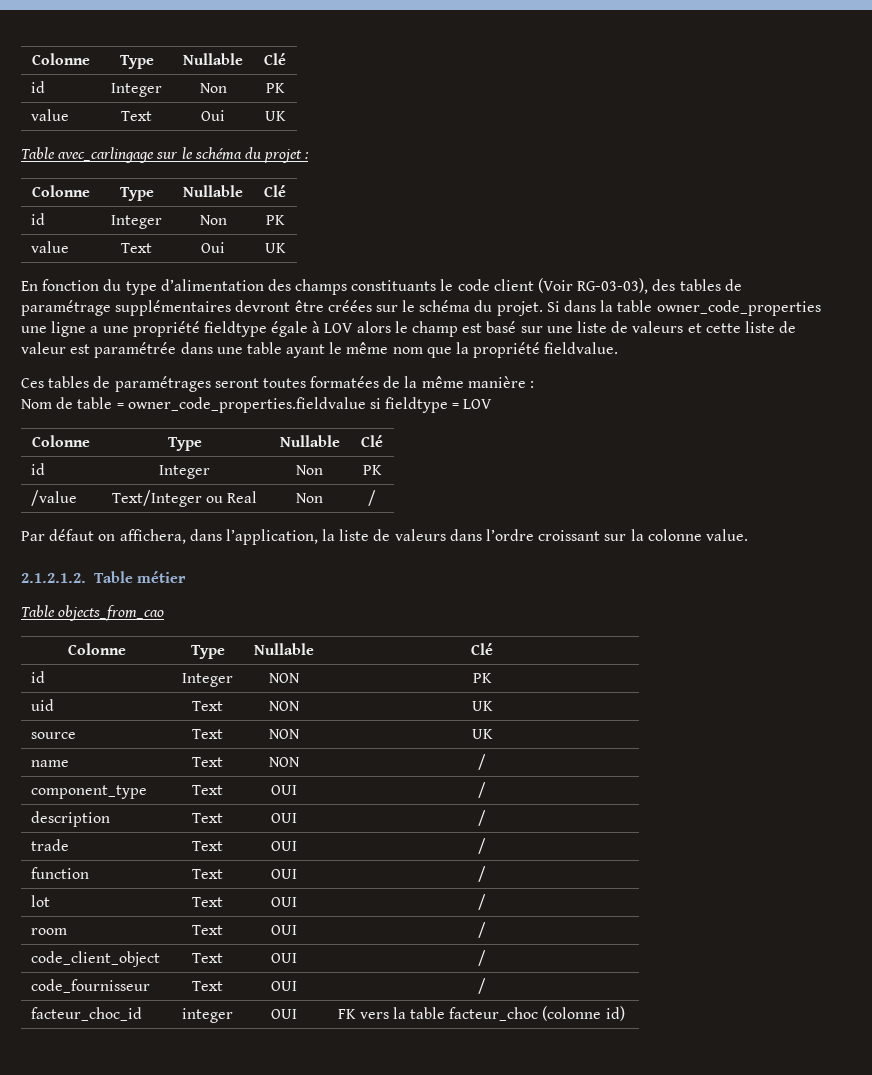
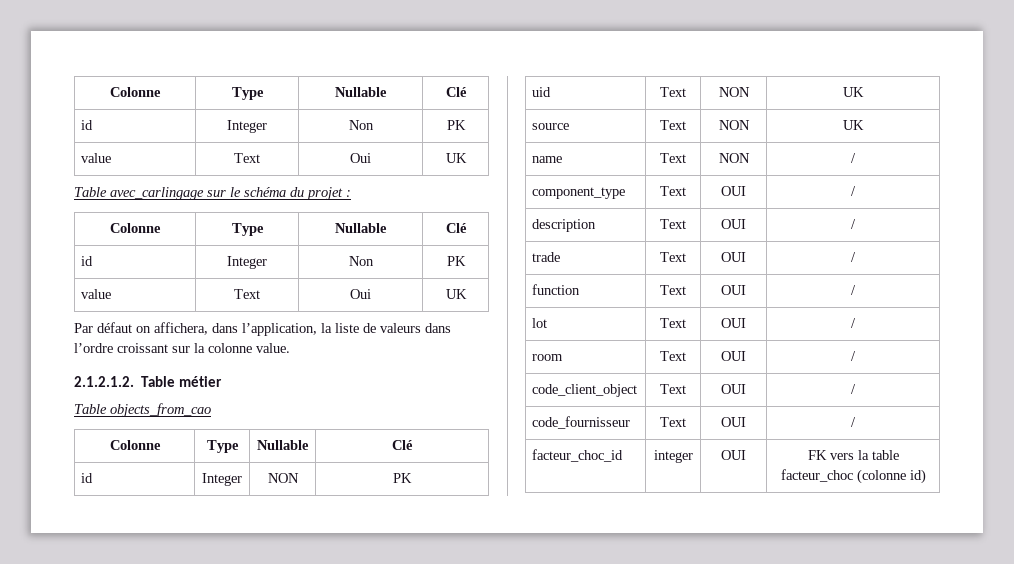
[21,278,742,295] [21,300,821,316] [21,321,797,337] [21,342,619,358] [21,376,535,392] [21,397,493,413] [32,435,90,447] [167,437,202,451] [279,435,340,447] [361,435,383,447] [31,463,46,475] [159,465,210,479] [296,465,323,475] [363,465,382,475] [31,490,78,506] [111,490,258,507] [296,493,323,503] [368,490,376,506] // En fonction du type d’alimentation des champs constituants le code client (Voir RG-03-03), des tables de paramétrage supplémentaires devront être créées sur le schéma du projet. Si dans la table owner_code_properties une ligne a une propriété fieldtype égale à LOV alors le champ est basé sur une liste de valeurs et cette liste de valeur est paramétrée dans une table ayant le même nom que la propriété fieldvalue. // Ces tables de paramétrages seront toutes formatées de la même manière : // Nom de table = owner_code_properties.fieldvalue si fieldtype = LOV // Colonne | Type | Nullable | Clé // id | Integer | Non | PK // /value | Text/Integer ou Real | Non | / -> (467, 294) none

